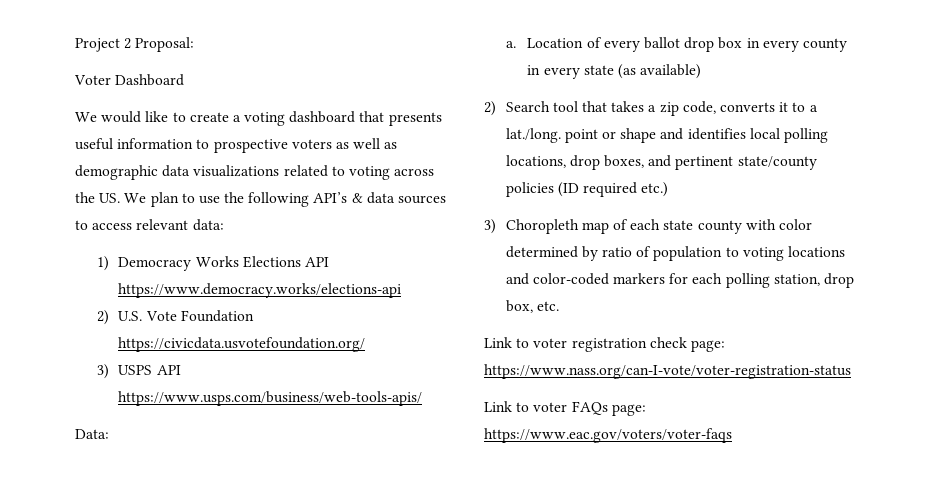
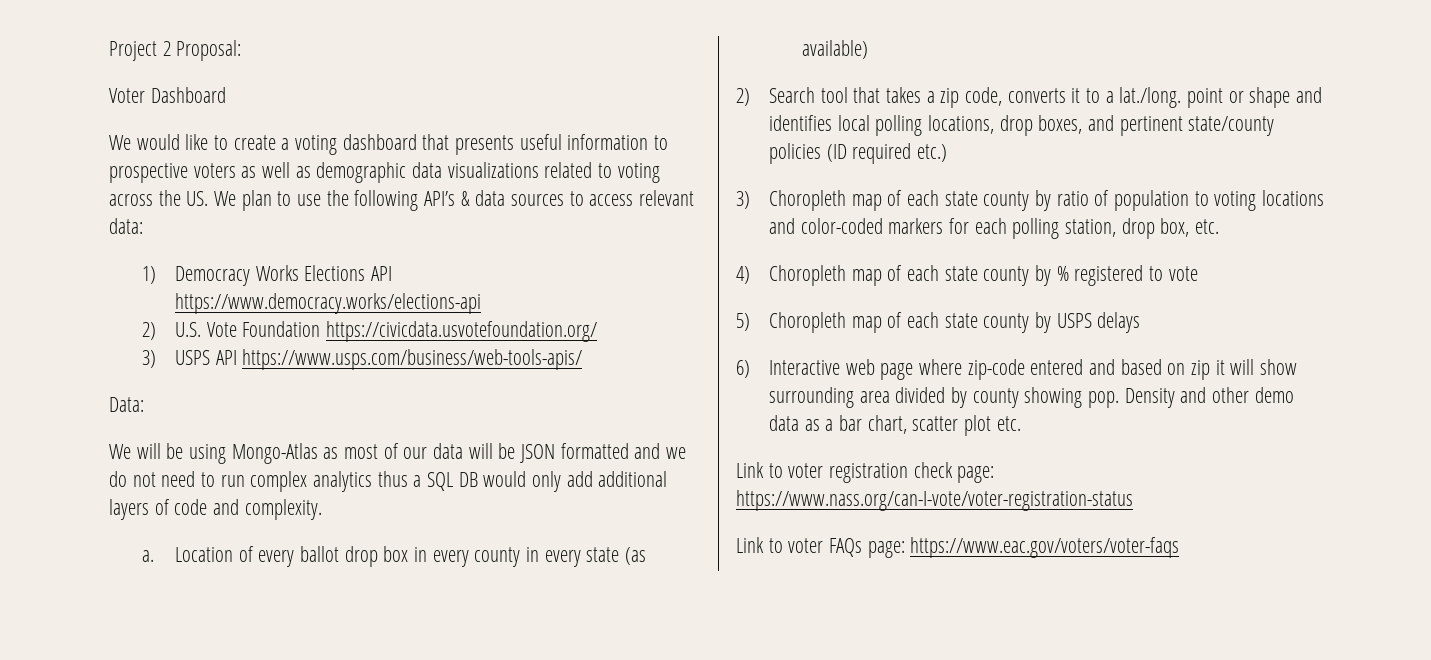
(109, 434) none -> [109,443,687,464] [109,471,668,492] [109,499,322,520] // We will be using Mongo-Atlas as most of our data will be JSON formatted and we do not need to run complex analytics thus a SQL DB would only add additional layers of code and complexity.
[745,219,813,230] [505,246,578,258] with color determined -> (1030, 201) none
(559, 306) none -> [736,265,1198,286] [736,312,1141,333] [736,359,1298,380] [768,387,1294,408] [768,415,1021,436] // 4) Choropleth map of each state county by % registered to vote // 5) Choropleth map of each state county by USPS delays // 6) Interactive web page where zip-code entered and based on zip it will show surrounding area divided by county showing pop. Density and other demo data as a bar chart, scatter plot etc.

